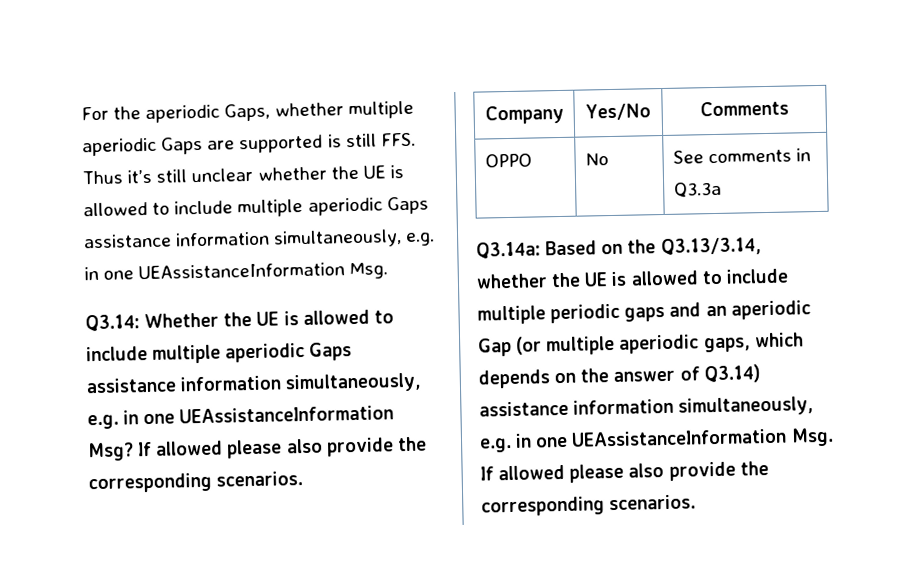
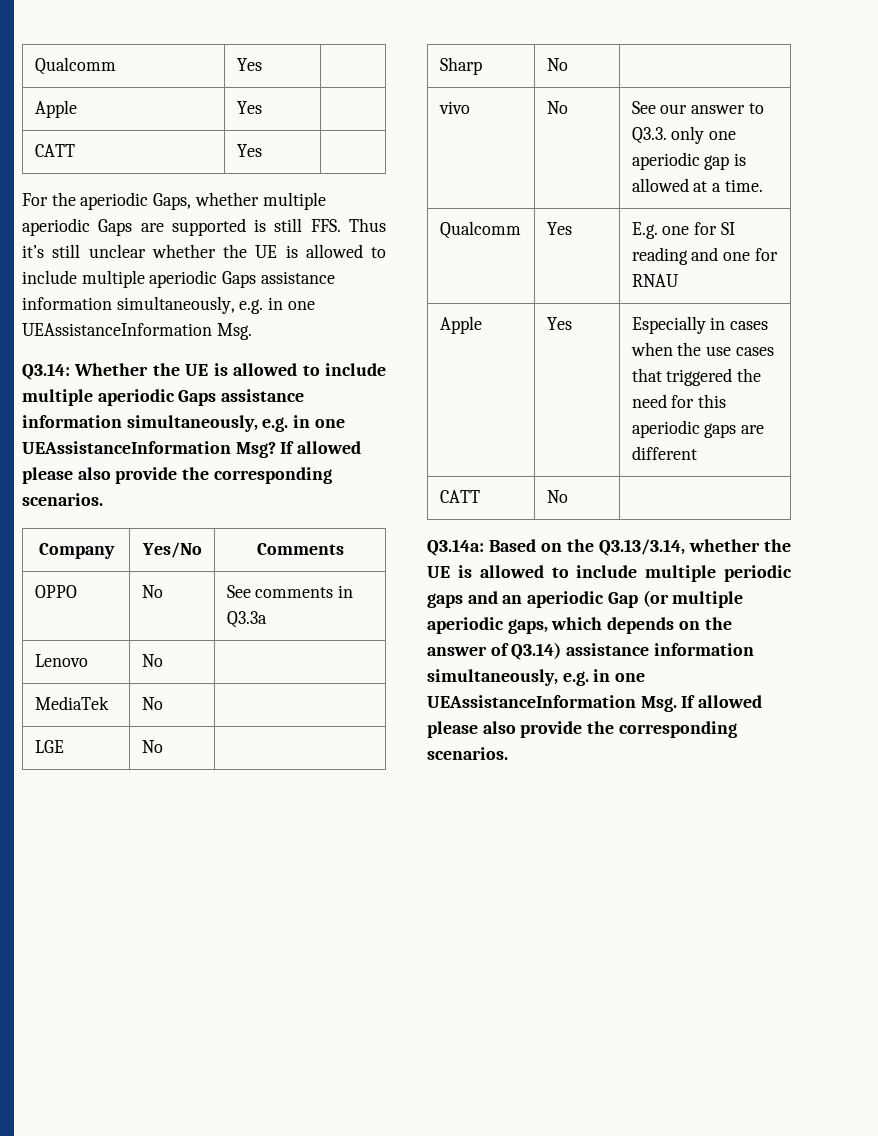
(81, 113) none -> [34,57,116,75] [236,58,262,71] [34,100,77,118] [236,101,262,114] [34,144,75,157] [236,144,262,157] Qualcomm | Yes | // Apple | Yes | // CATT | Yes | //
(722, 189) none -> [34,654,88,667] [141,654,163,667] [34,696,109,710] [141,697,163,710] [34,740,64,753] [141,740,163,753] [439,57,482,75] [546,58,568,71] [438,101,470,114] [546,101,568,114] [631,101,764,114] [631,126,737,144] [631,152,747,170] [631,178,763,192] [439,221,521,239] [546,222,572,235] [631,222,735,239] [631,247,778,265] [631,274,679,287] [439,316,482,334] [546,317,572,330] [631,316,769,334] [630,342,774,356] [631,368,762,386] [631,394,727,408] [631,420,765,438] [631,446,697,460] [439,490,480,503] [546,490,568,503] // Lenovo | No | // MediaTek | No | // LGE | No | // Sharp | No | // vivo | No | See our answer to Q3.3. only one aperiodic gap is allowed at a time. // Qualcomm | Yes | E.g. one for SI reading and one for RNAU // Apple | Yes | Especially in cases when the use cases that triggered the need for this aperiodic gaps are different // CATT | No |

